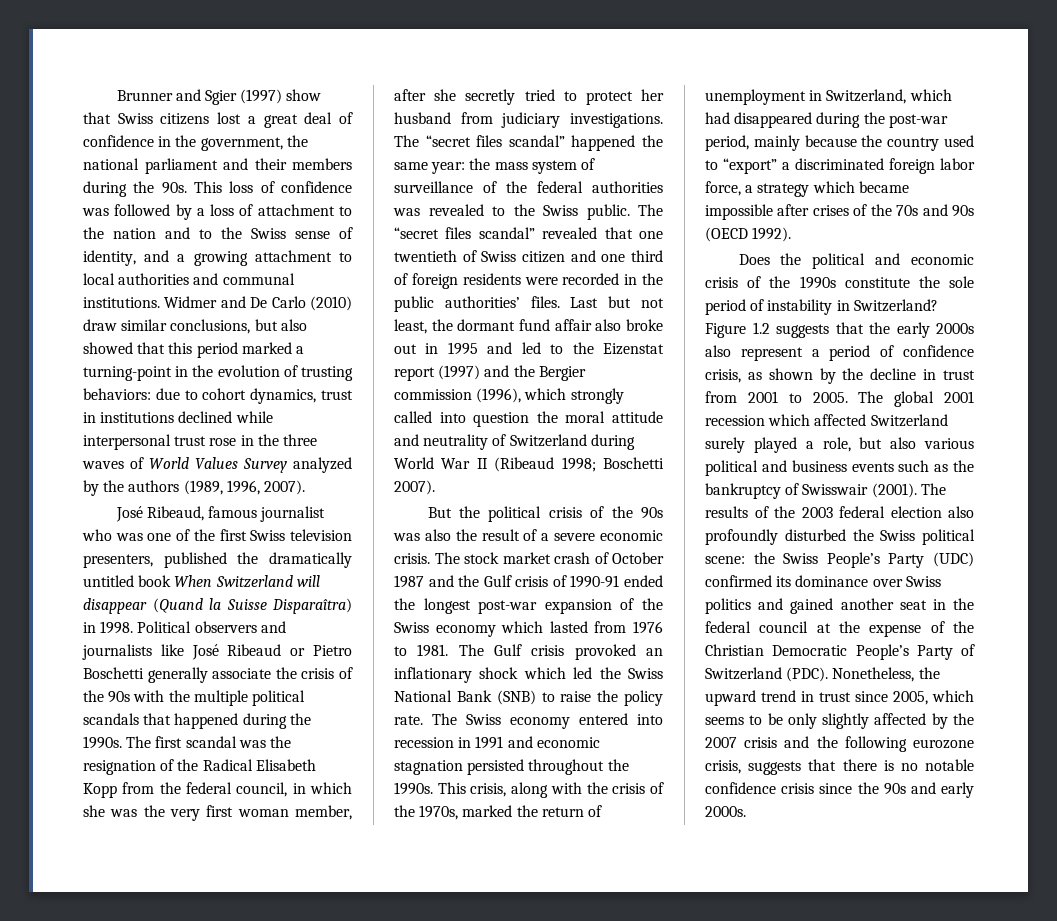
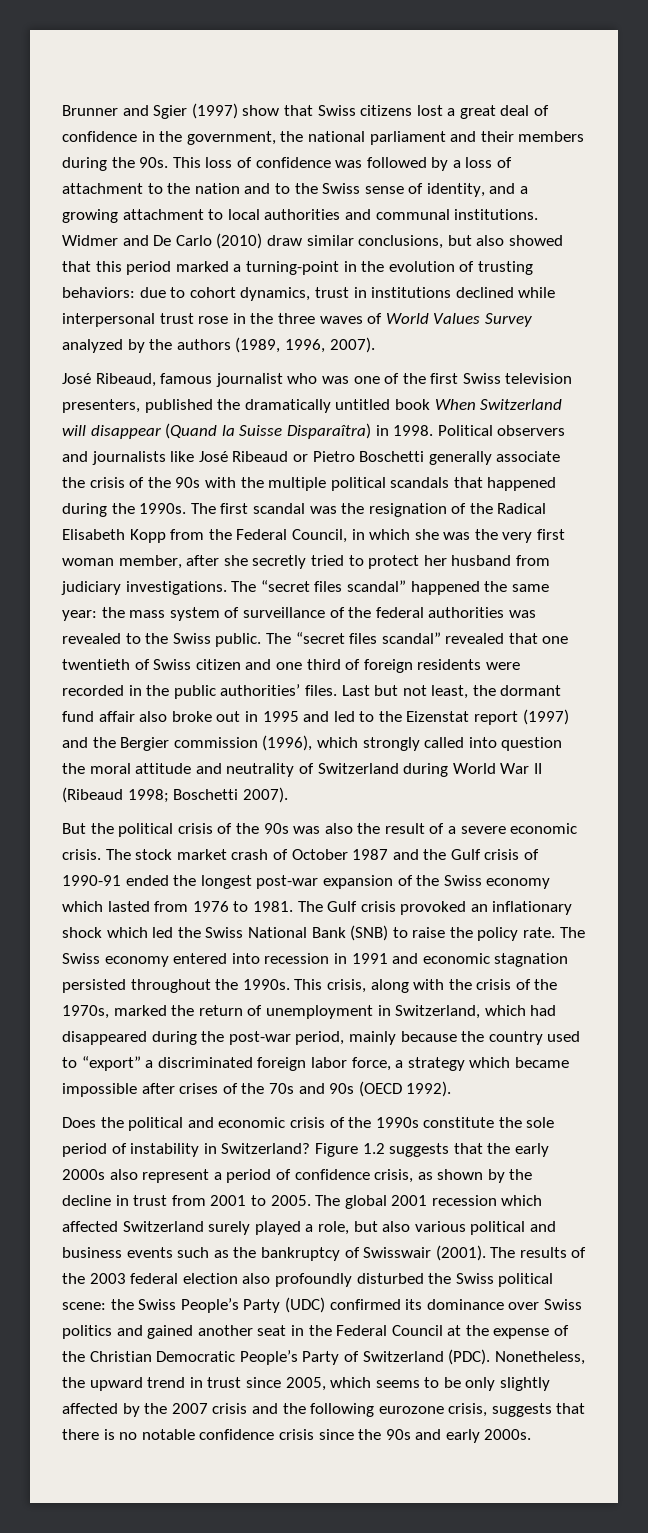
[186,782,288,797] federal council, -> [236,529,347,543] Federal Council,
[705,621,809,633] federal council -> [336,1325,443,1336] Federal Council

